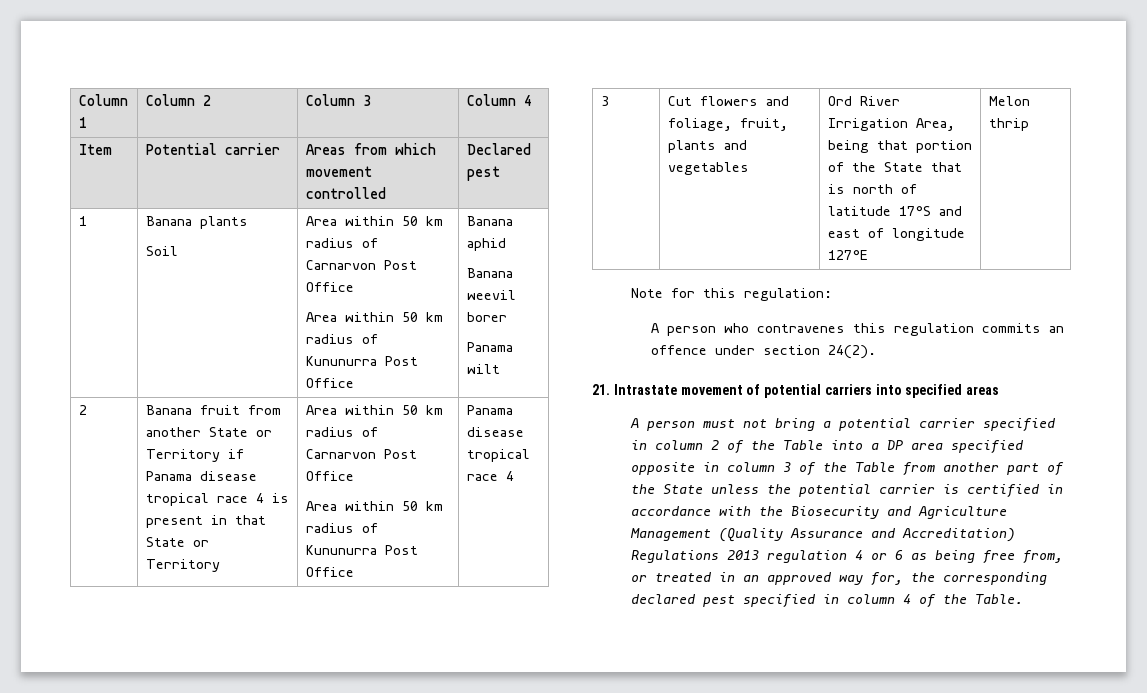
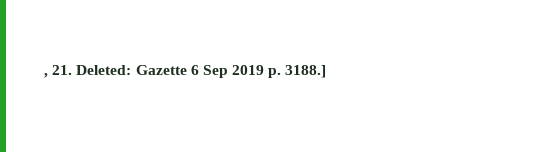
[78,94,128,106] [78,117,87,128] [145,94,211,106] [305,94,371,106] [466,94,532,106] [78,144,112,155] [145,143,280,155] [305,143,436,155] [305,166,372,177] [305,187,386,199] [466,143,531,155] [466,166,500,181] [78,216,87,226] [145,216,248,229] [145,246,178,256] [305,216,443,226] [305,238,378,248] [305,260,417,270] [305,282,354,292] [305,312,443,322] [305,334,378,344] [305,356,418,366] [305,378,354,388] [466,216,513,226] [466,238,506,251] [466,268,513,278] [466,290,516,300] [466,312,507,322] [466,342,513,352] [466,364,500,374] [78,405,87,415] [145,405,281,415] [145,427,272,437] [145,449,244,462] [145,471,257,481] [145,493,289,506] [145,515,266,528] [145,537,209,547] [145,559,220,572] [305,405,443,415] [305,427,378,437] [305,449,417,459] [305,471,354,481] [305,501,443,511] [305,523,378,533] [305,545,418,555] [305,567,354,577] [466,405,513,415] [466,427,524,437] [466,449,530,462] [466,471,514,481] [600,96,609,106] [667,96,789,106] [667,118,788,131] [667,140,747,153] [667,162,749,175] [827,96,900,106] [827,118,955,131] [827,140,972,153] [827,162,962,172] [827,184,917,194] [827,206,962,216] [827,228,965,241] [827,250,868,260] [988,96,1030,106] [988,118,1029,131] [631,288,833,301] [650,323,1064,336] [650,345,876,359] [592,384,1000,398] [630,418,1057,432] [631,440,1025,454] [631,462,1065,476] [631,484,1064,498] [631,506,1008,519] [630,528,1016,542] [631,550,1064,564] [631,572,1048,586] [631,594,1024,608] Column 1 | Column 2 | Column 3 | Column 4 // Item | Potential carrier | Areas from which movement controlled | Declared pest // 1 | Banana plants // Soil | Area within 50 km radius of Carnarvon Post Office // Area within 50 km radius of Kununurra Post Office | Banana aphid // Banana weevil borer // Panama wilt // 2 | Banana fruit from another State or Territory if Panama disease tropical race 4 is present in that State or Territory | Area within 50 km radius of Carnarvon Post Office // Area within 50 km radius of Kununurra Post Office | Panama disease tropical race 4 // 3 | Cut flowers and foliage, fruit, plants and vegetables | Ord River Irrigation Area, being that portion of the State that is north of latitude 17°S and east of longitude 127°E | Melon thrip // Note for this regulation: // A person who contravenes this regulation commits an offence under section 24(2). // 21. Intrastate movement of potential carriers into specified areas // A person must not bring a potential carrier specified in column 2 of the Table into a DP area specified opposite in column 3 of the Table from another part of the State unless the potential carrier is certified in accordance with the Biosecurity and Agriculture Management (Quality Assurance and Accreditation) Regulations 2013 regulation 4 or 6 as being free from, or treated in an approved way for, the corresponding declared pest specified in column 4 of the Table. -> [44,65,327,78] , 21. Deleted: Gazette 6 Sep 2019 p. 3188.]

